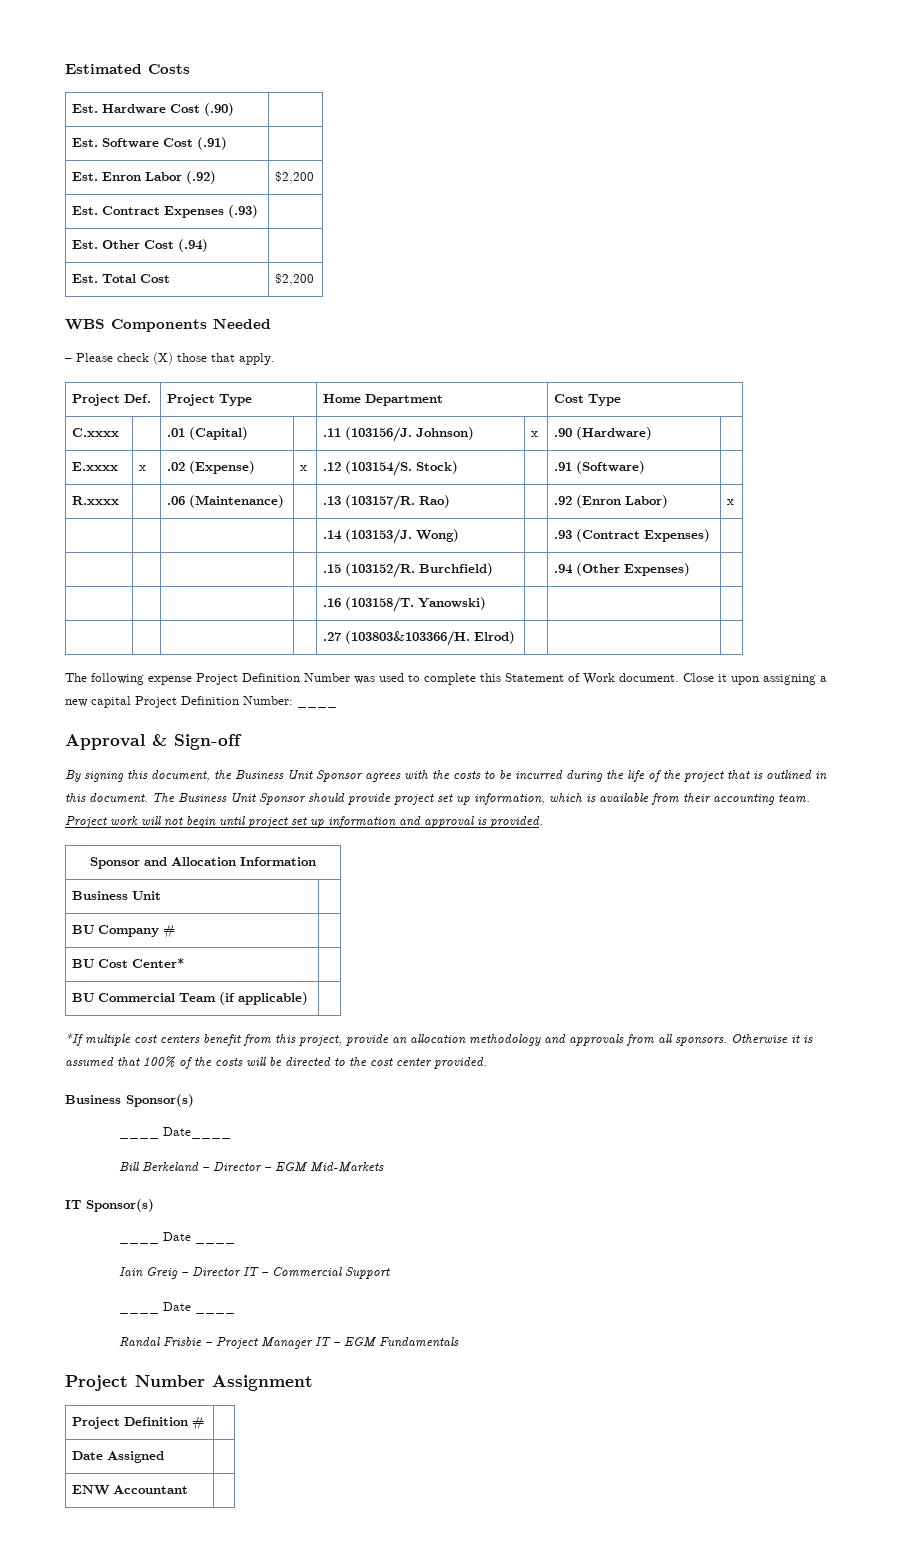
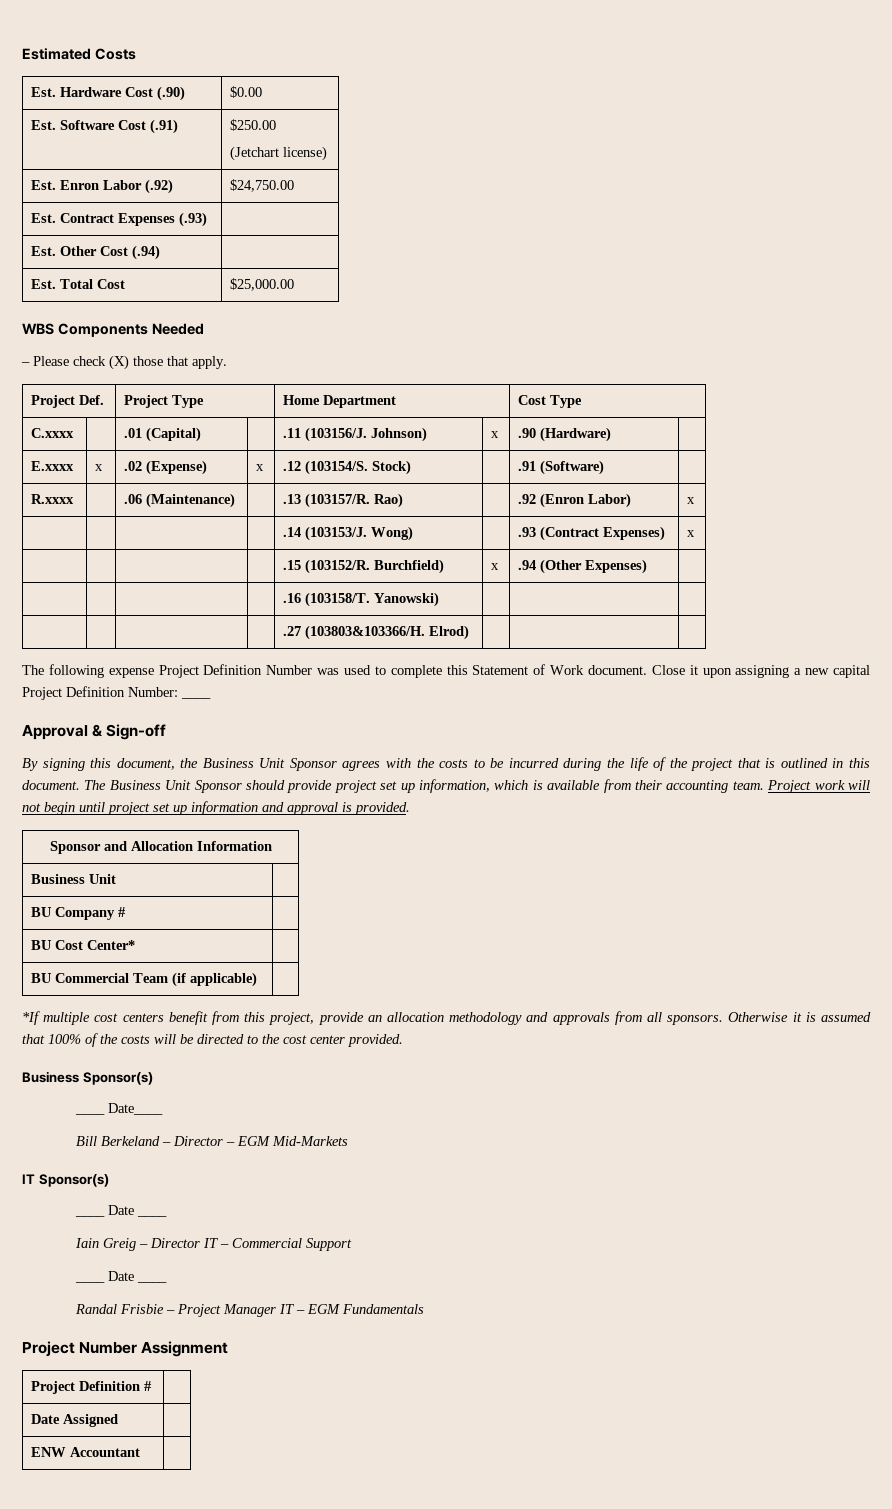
(235, 109) none -> [230,86,263,98] $0.00
(228, 143) none -> [230,119,277,131] [230,146,328,161] $250.00 // (Jetchart license)
[275,171,315,184] $2,200 -> [230,179,295,192] $24,750.00
[275,273,315,286] $2,200 -> [230,278,295,291] $25,000.00
(711, 535) none -> [687,530,696,537] x
(494, 569) none -> [491,563,500,570] x

